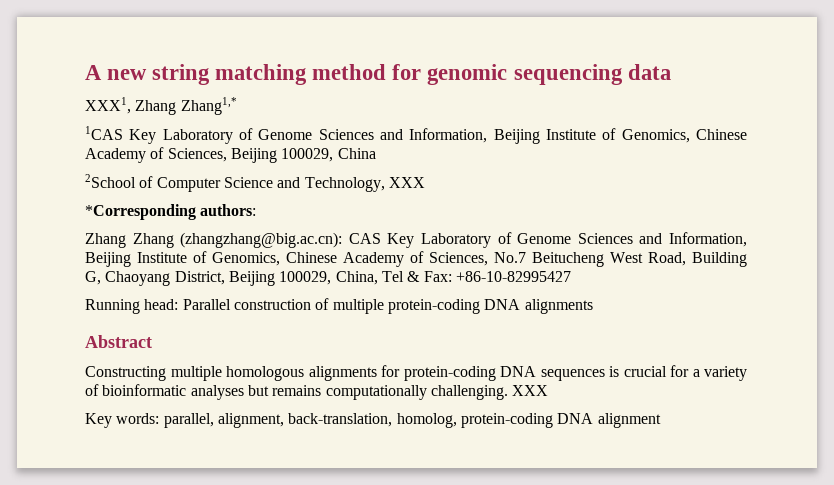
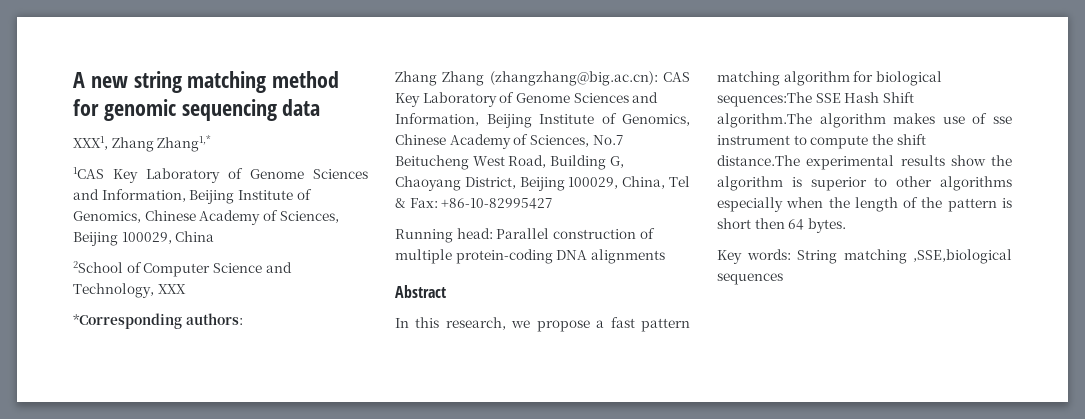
[85,365,747,381] [85,384,549,400] [85,413,661,428] Constructing multiple homologous alignments for protein-coding DNA sequences is crucial for a variety of bioinformatic analyses but remains computationally challenging. XXX // Key words: parallel, alignment, back-translation, homolog, protein-coding DNA alignment -> [395,317,690,332] [717,71,942,86] [717,92,914,107] [717,113,1012,128] [717,134,926,149] [717,155,1012,170] [717,176,1012,191] [717,197,1012,212] [717,218,846,233] [717,249,1012,264] [717,273,783,285] In this research, we propose a fast pattern matching algorithm for biological sequences:The SSE Hash Shift algorithm.The algorithm makes use of sse instrument to compute the shift distance.The experimental results show the algorithm is superior to other algorithms especially when the length of the pattern is short then 64 bytes. // Key words: String matching ,SSE,biological sequences

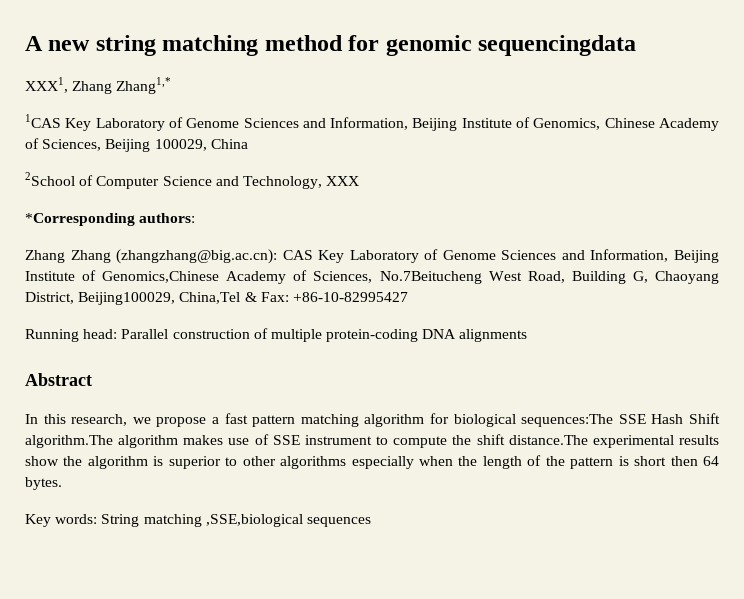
[181,99,321,121] sequencing data -> [478,35,637,56] sequencingdata
[622,114,690,126] [395,134,623,149] [395,155,469,170] Genomics, Chinese Academy of Sciences, No.7 Beitucheng -> [102,270,482,284] Genomics,Chinese Academy of Sciences, No.7Beitucheng
[519,176,690,191] Beijing 100029, China, Tel -> [78,292,241,305] Beijing100029, China,Tel
[993,116,1012,124] sse -> [272,435,300,445] SSE

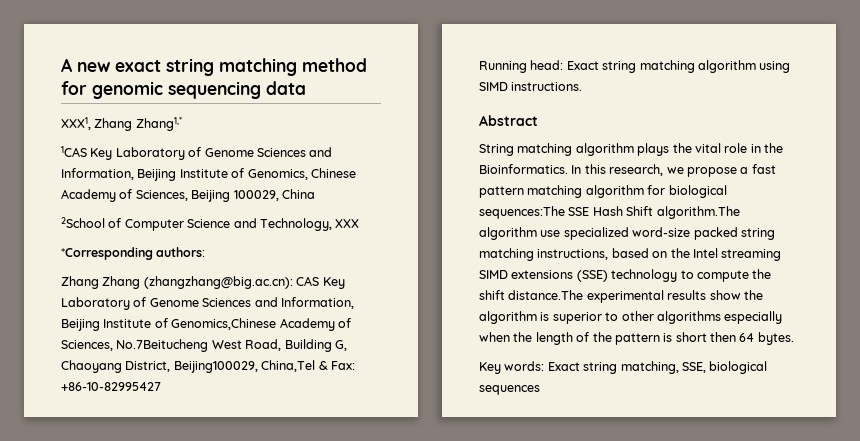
(91, 45) none -> [115,60,161,72] exact
[478,35,637,56] sequencingdata -> [168,81,306,99] sequencing data
[121,328,528,342] [25,373,92,386] Parallel construction of multiple protein-coding DNA alignments // Abstract // -> [566,60,791,73] [479,82,583,91] [479,115,538,126] [479,143,783,156] [479,164,568,174] Exact string matching algorithm using SIMD instructions. // Abstract // String matching algorithm plays the vital role in the Bioinformatics.
[183,434,372,445] makes use of SSE instrument -> [540,227,775,240] [479,248,782,261] [479,269,678,282] use specialized word-size packed string matching instructions, based on the Intel streaming SIMD extensions (SSE) technology
[101,514,303,527] String matching ,SSE,biological -> [547,361,768,374] Exact string matching, SSE, biological

